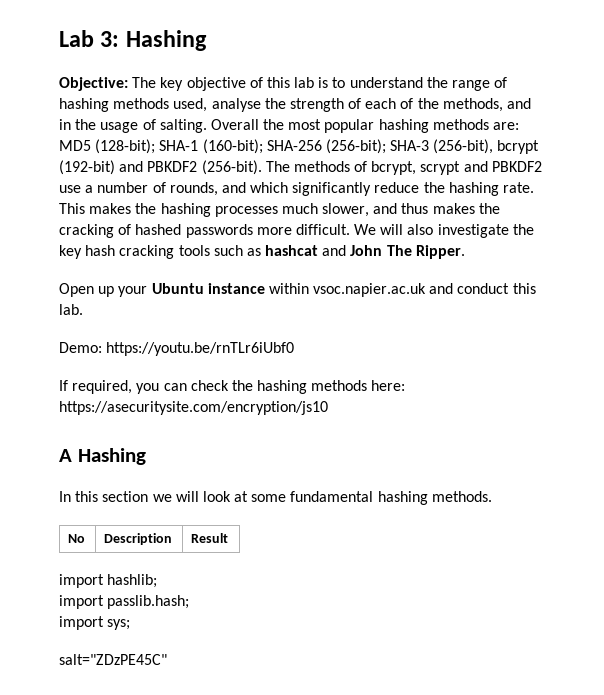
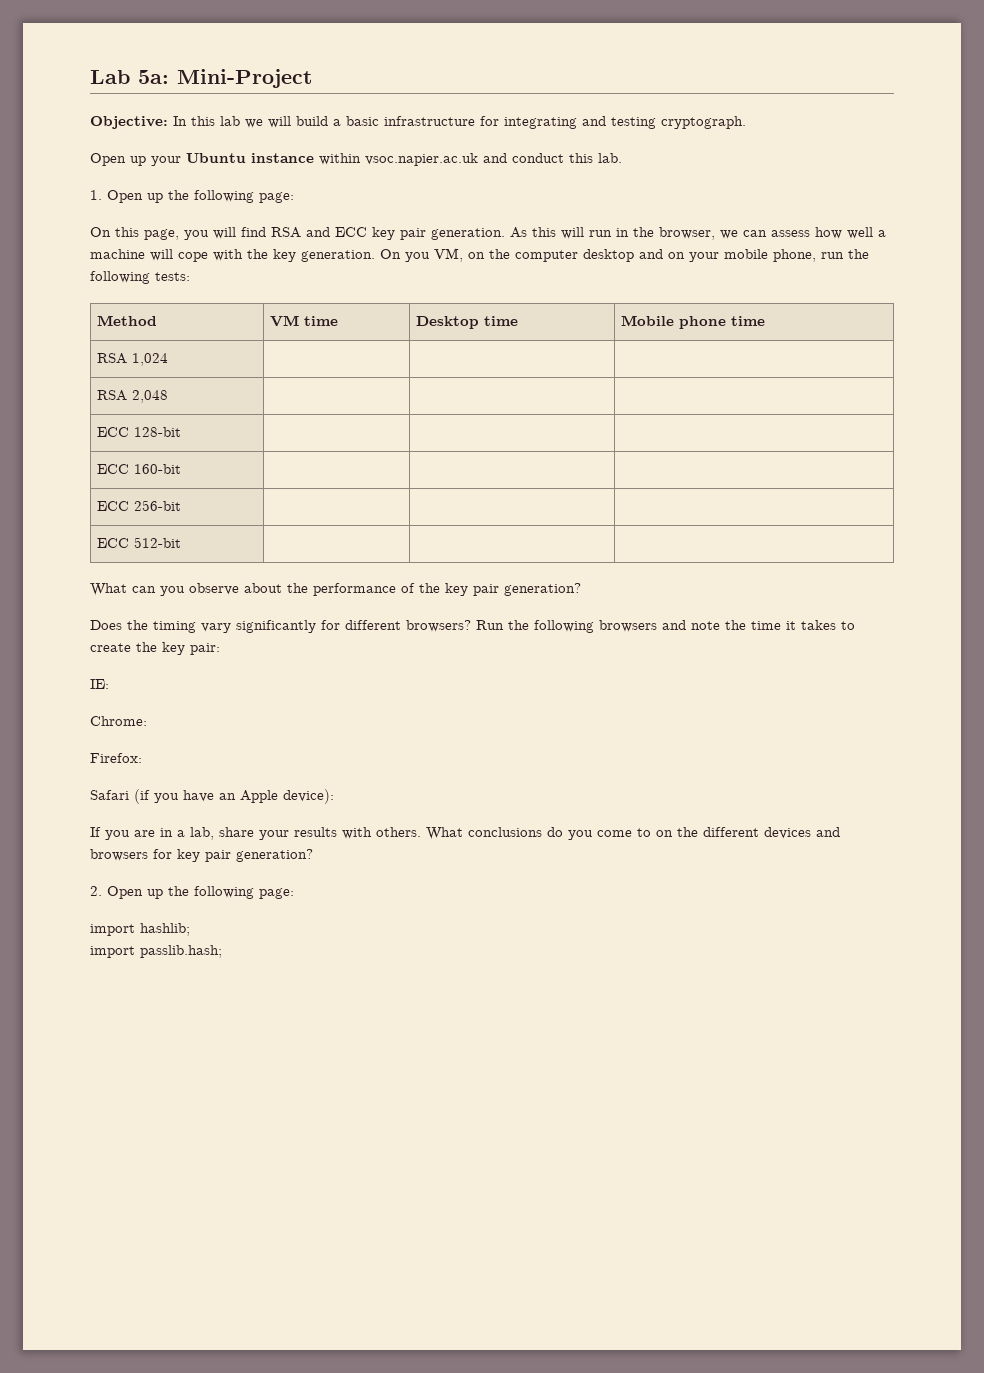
[100,30,207,51] 3: Hashing -> [138,69,312,88] 5a: Mini-Project
[132,77,508,91] [59,98,532,112] [59,119,520,133] [59,139,540,154] [59,160,542,175] [59,182,535,196] [59,203,500,217] [59,224,534,238] [59,245,465,259] The key objective of this lab is to understand the range of hashing methods used, analyse the strength of each of the methods, and in the usage of salting. Overall the most popular hashing methods are: MD5 (128-bit); SHA-1 (160-bit); SHA-256 (256-bit); SHA-3 (256-bit), bcrypt (192-bit) and PBKDF2 (256-bit). The methods of bcrypt, scrypt and PBKDF2 use a number of rounds, and which significantly reduce the hashing rate. This makes the hashing processes much slower, and thus makes the cracking of hashed passwords more difficult. We will also investigate the key hash cracking tools such as hashcat and John The Ripper. -> [173,116,746,129] In this lab we will build a basic infrastructure for integrating and testing cryptograph.
[59,342,295,356] [59,380,406,394] [59,401,328,415] [59,448,146,465] [59,491,492,505] [68,534,86,543] [104,533,173,545] [191,533,229,543] Demo: https://youtu.be/rnTLr6iUbf0 // If required, you can check the hashing methods here: https://asecuritysite.com/encryption/js10 // A Hashing // In this section we will look at some fundamental hashing methods. // No | Description | Result -> [90,190,294,203] [90,227,886,240] [90,248,869,262] [90,271,190,284] [97,315,158,326] [270,315,339,327] [416,316,519,329] [621,315,766,329] [97,353,169,366] [97,390,169,403] [97,427,182,437] [97,464,182,474] [97,500,182,511] [97,537,182,548] [90,583,581,596] [90,620,855,633] [90,642,220,655] [90,679,109,689] [90,716,147,726] [90,753,142,763] [90,789,334,804] [90,827,840,840] [90,849,313,862] [90,886,294,899] 1. Open up the following page: // On this page, you will find RSA and ECC key pair generation. As this will run in the browser, we can assess how well a machine will cope with the key generation. On you VM, on the computer desktop and on your mobile phone, run the following tests: // Method | VM time | Desktop time | Mobile phone time // RSA 1,024 | | | // RSA 2,048 | | | // ECC 128-bit | | | // ECC 160-bit | | | // ECC 256-bit | | | // ECC 512-bit | | | // What can you observe about the performance of the key pair generation? // Does the timing vary significantly for different browsers? Run the following browsers and note the time it takes to create the key pair: // IE: // Chrome: // Firefox: // Safari (if you have an Apple device): // If you are in a lab, share your results with others. What conclusions do you come to on the different devices and browsers for key pair generation? // 2. Open up the following page:
[59,616,131,630] [59,654,167,665] // import sys; // salt="ZDzPE45C" -> (222, 951) none

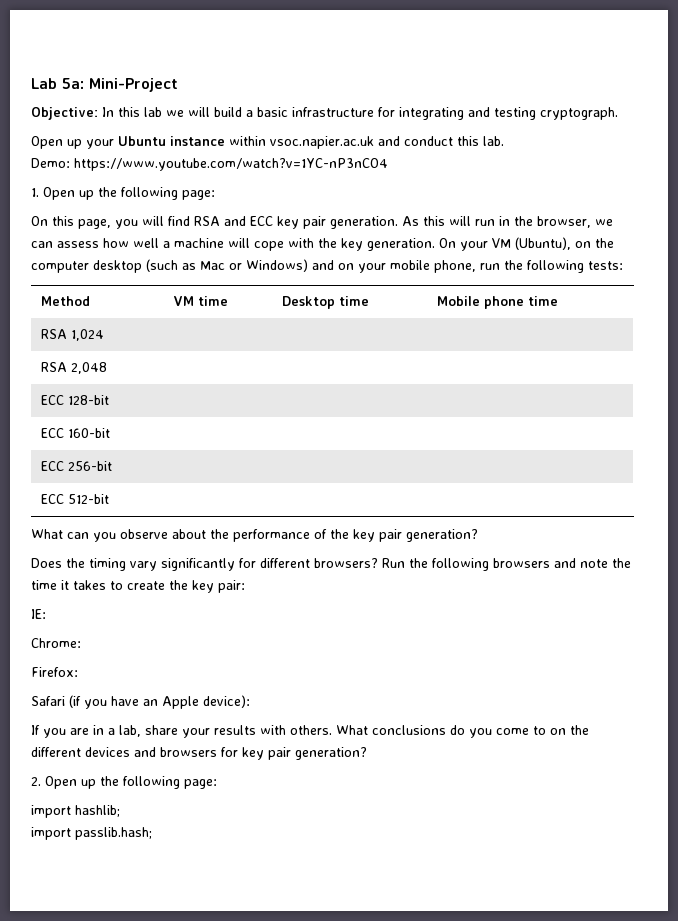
(622, 158) none -> [31,158,388,171] // Demo: https://www.youtube.com/watch?v=1YC-nP3nCO4
[405,248,463,262] you VM, -> [460,237,571,251] your VM (Ubuntu),
(634, 255) none -> [146,259,308,272] (such as Mac or Windows)

